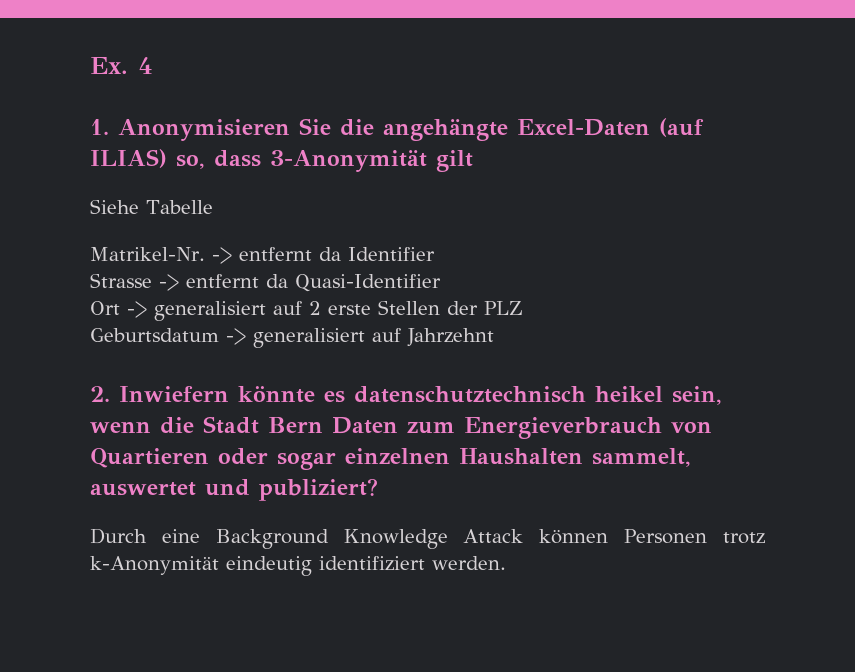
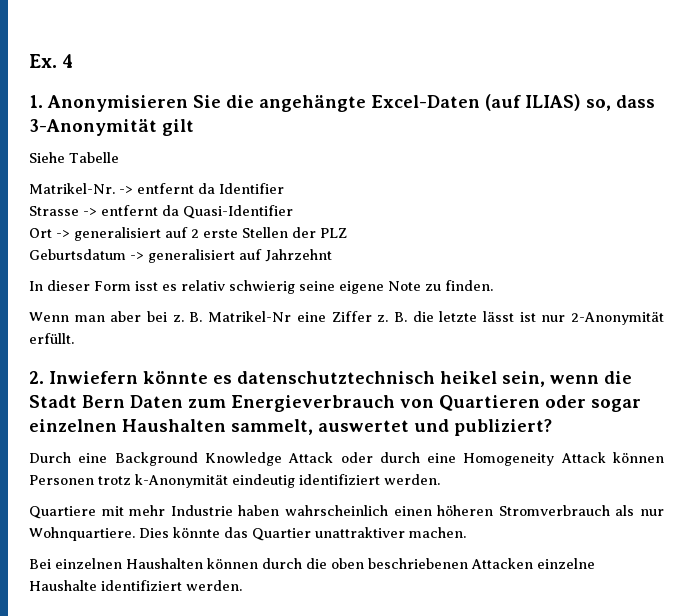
(494, 337) none -> [29,280,493,294] [29,311,664,325] [29,333,74,344] // In dieser Form isst es relativ schwierig seine eigene Note zu finden. // Wenn man aber bei z. B. Matrikel-Nr eine Ziffer z. B. die letzte lässt ist nur 2-Anonymität erfüllt.
(524, 536) none -> [340,452,606,466] oder durch eine Homogeneity Attack
(506, 563) none -> [29,505,665,519] [29,527,466,541] [29,558,595,569] [29,580,242,591] // Quartiere mit mehr Industrie haben wahrscheinlich einen höheren Stromverbrauch als nur Wohnquartiere. Dies könnte das Quartier unattraktiver machen. // Bei einzelnen Haushalten können durch die oben beschriebenen Attacken einzelne Haushalte identifiziert werden.

